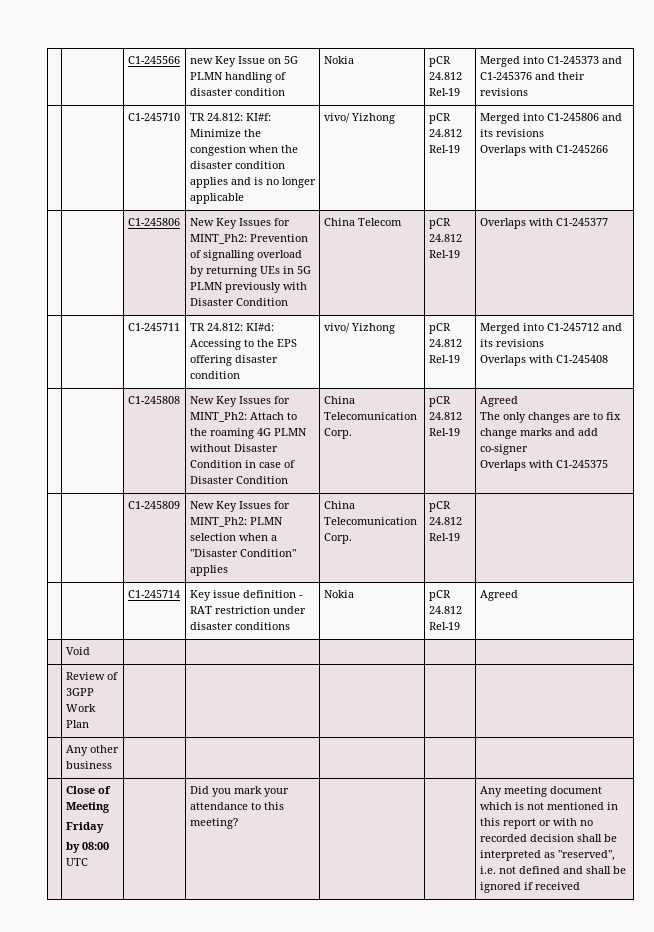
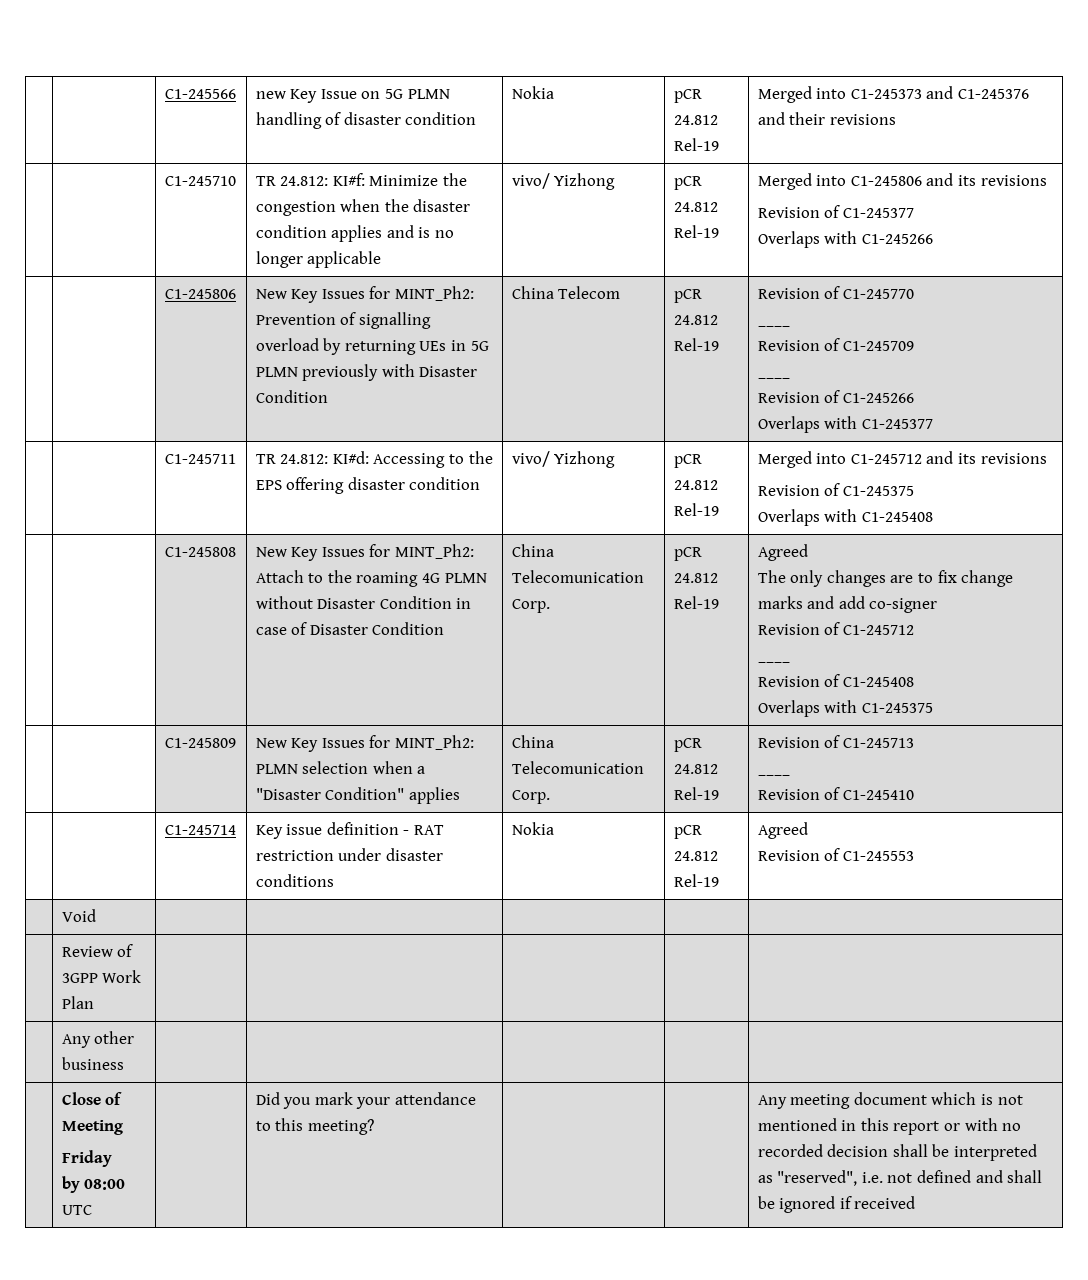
(544, 133) none -> [757,205,914,218] // Revision of C1-245377
(460, 254) none -> [757,286,914,299] [757,325,790,327] [757,338,914,351] [757,377,790,379] [757,390,914,403] Revision of C1-245770 // ____ // Revision of C1-245709 // ____ // Revision of C1-245266 //
(544, 343) none -> [757,483,914,496] // Revision of C1-245375
(528, 449) none -> [757,622,914,635] [757,661,790,663] [757,674,914,687] // Revision of C1-245712 // ____ // Revision of C1-245408
(460, 537) none -> [757,735,914,748] [757,774,790,776] [757,787,914,800] Revision of C1-245713 // ____ // Revision of C1-245410
(518, 595) none -> [757,848,914,861] // Revision of C1-245553

